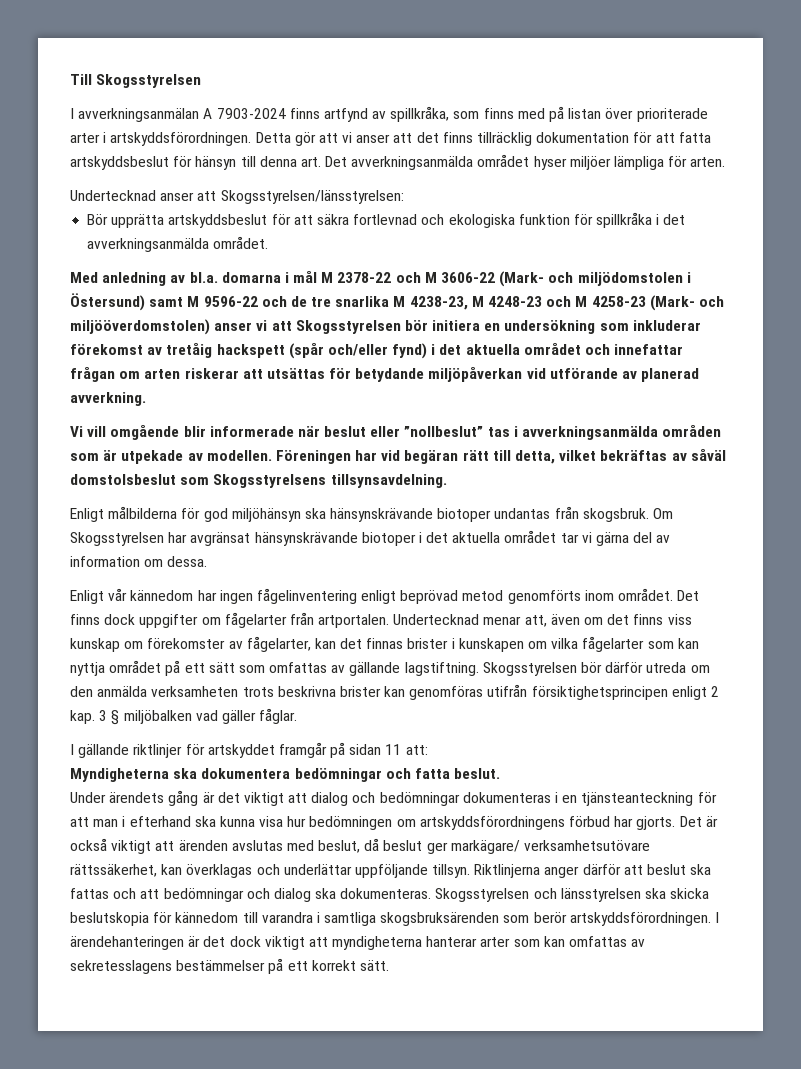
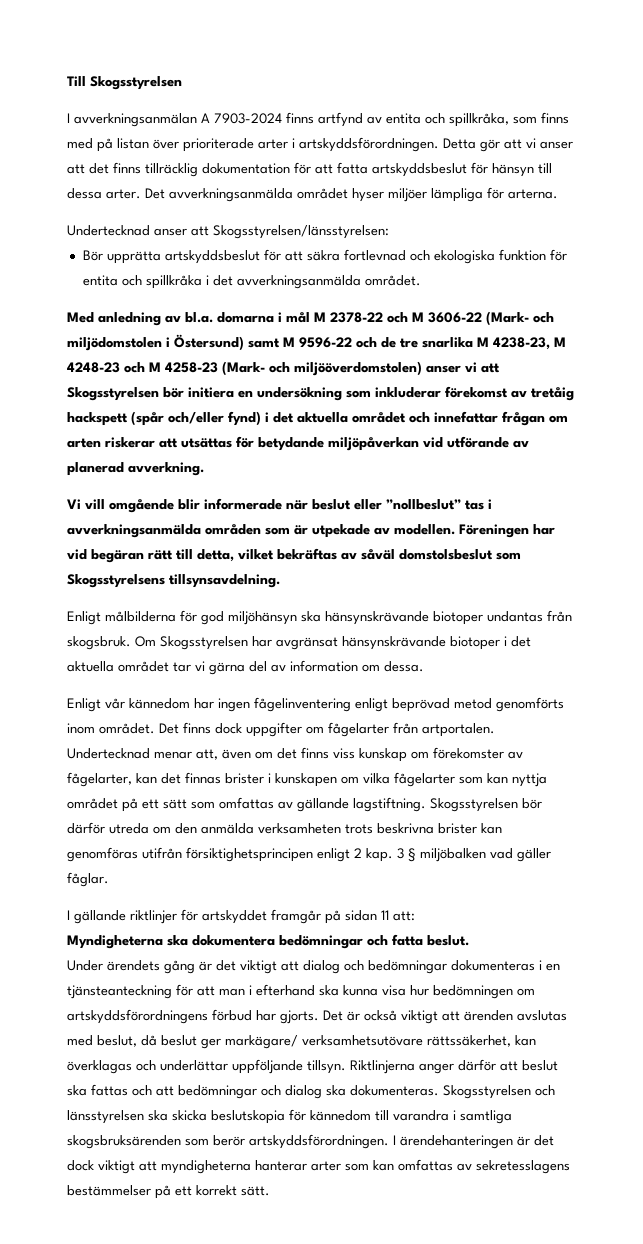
(387, 115) none -> [386,113,445,124] entita och
[259,156,321,167] denna art. -> [67,188,141,199] dessa arter.
[690,157,726,167] arten. -> [508,189,558,199] arterna.
(593, 219) none -> [82,275,142,286] entita och

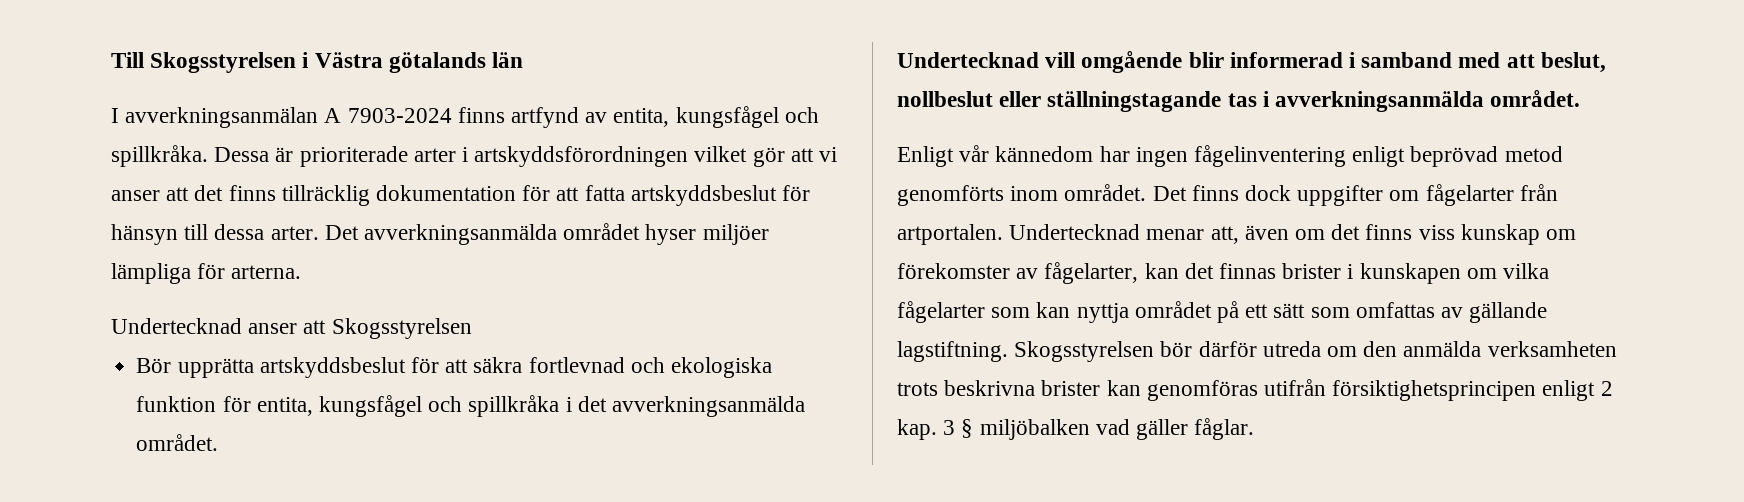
(182, 83) none -> [302,52,524,73] i Västra götalands län
[386,112,569,127] [67,138,179,152] entita och spillkråka, som finns med på listan över -> [613,106,819,128] [111,145,294,167] entita, kungsfågel och spillkråka. Dessa är
[299,137,476,152] artskyddsförordningen. Detta -> [474,146,748,167] artskyddsförordningen vilket
[213,225,389,239] Skogsstyrelsen/länsstyrelsen: -> [331,318,472,339] Skogsstyrelsen
[82,275,118,286] entita -> [256,395,422,417] entita, kungsfågel
[67,311,554,326] [67,334,566,351] [67,361,500,376] [67,386,574,401] [67,411,568,426] [67,436,529,451] [67,462,204,476] [67,498,492,513] [67,524,555,538] [67,548,521,563] [67,574,280,588] [67,610,572,625] [67,636,531,650] [67,660,424,675] Med anledning av bl.a. domarna i mål M 2378-22 och M 3606-22 (Mark- och miljödomstolen i Östersund) samt M 9596-22 och de tre snarlika M 4238-23, M 4248-23 och M 4258-23 (Mark- och miljööverdomstolen) anser vi att Skogsstyrelsen bör initiera en undersökning som inkluderar förekomst av tretåig hackspett (spår och/eller fynd) i det aktuella området och innefattar frågan om arten riskerar att utsättas för betydande miljöpåverkan vid utförande av planerad avverkning. // Vi vill omgående blir informerade när beslut eller ”nollbeslut” tas i avverkningsanmälda områden som är utpekade av modellen. Föreningen har vid begäran rätt till detta, vilket bekräftas av såväl domstolsbeslut som Skogsstyrelsens tillsynsavdelning. // Enligt målbilderna för god miljöhänsyn ska hänsynskrävande biotoper undantas från skogsbruk. Om Skogsstyrelsen har avgränsat hänsynskrävande biotoper i det aktuella området tar vi gärna del av information om dessa. -> [897,51,1606,73] [897,90,1581,112] Undertecknad vill omgående blir informerad i samband med att beslut, nollbeslut eller ställningstagande tas i avverkningsanmälda området.
[67,909,415,924] [67,934,469,949] [67,960,560,974] [67,984,535,999] [67,1009,567,1024] [67,1035,536,1049] [67,1059,558,1074] [67,1084,555,1099] [67,1109,512,1124] [67,1134,554,1149] [67,1159,570,1174] [67,1185,270,1199] // I gällande riktlinjer för artskyddet framgår på sidan 11 att: // Myndigheterna ska dokumentera bedömningar och fatta beslut. // Under ärendets gång är det viktigt att dialog och bedömningar dokumenteras i en tjänsteanteckning för att man i efterhand ska kunna visa hur bedömningen om artskyddsförordningens förbud har gjorts. Det är också viktigt att ärenden avslutas med beslut, då beslut ger markägare/ verksamhetsutövare rättssäkerhet, kan överklagas och underlättar uppföljande tillsyn. Riktlinjerna anger därför att beslut ska fattas och att bedömningar och dialog ska dokumenteras. Skogsstyrelsen och länsstyrelsen ska skicka beslutskopia för kännedom till varandra i samtliga skogsbruksärenden som berör artskyddsförordningen. I ärendehanteringen är det dock viktigt att myndigheterna hanterar arter som kan omfattas av sekretesslagens bestämmelser på ett korrekt sätt. -> (1255, 429) none

